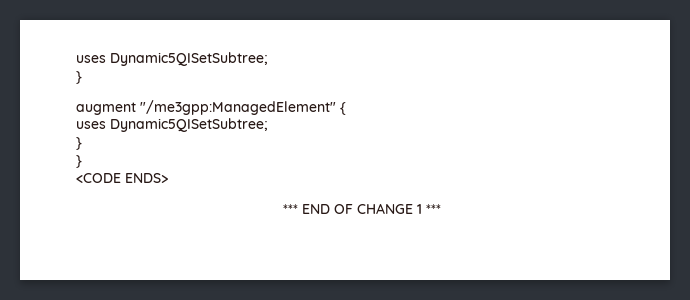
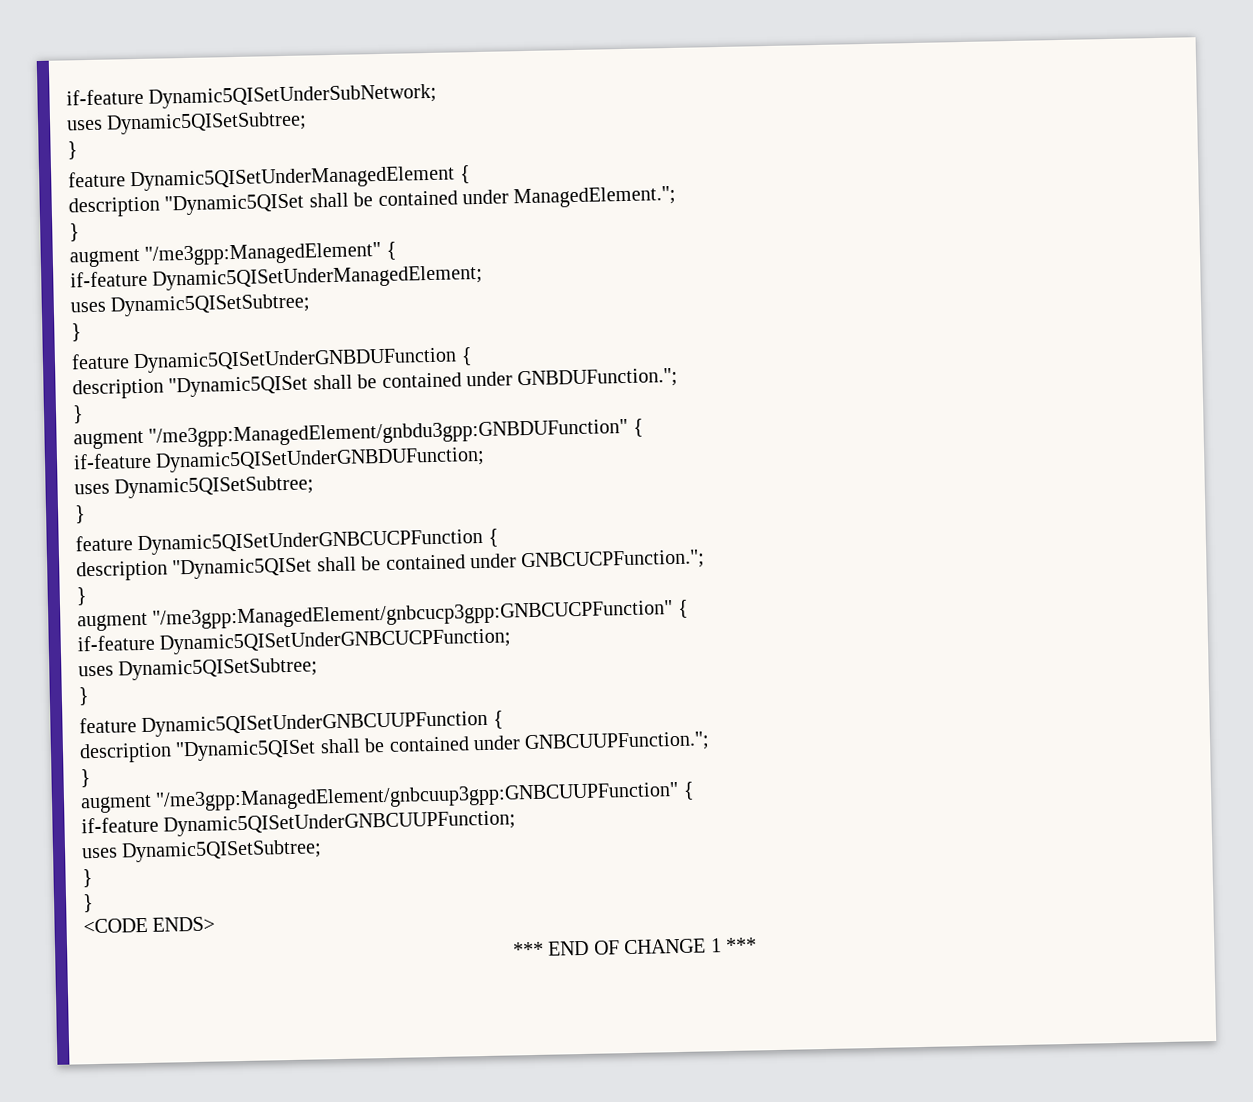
[76,52,268,66] [76,71,82,84] [76,100,346,115] uses Dynamic5QISetSubtree; // } // augment "/me3gpp:ManagedElement" { -> [66,83,438,109] [67,111,308,135] [67,141,78,160] [68,165,471,192] [68,185,677,218] [69,223,80,242] [69,241,397,268] [70,264,484,291] [70,293,312,317] [71,323,82,342] [71,347,473,374] [72,367,679,400] [72,405,84,424] [73,418,644,450] [73,446,486,473] [74,475,315,499] [74,505,86,524] [75,528,499,556] [76,549,706,582] [76,587,88,606] [77,599,689,632] [77,628,512,655] [78,657,319,681] [78,687,90,706] [79,710,504,738] [79,731,711,764] [80,769,91,788] [80,781,695,814] [81,810,517,837] if-feature Dynamic5QISetUnderSubNetwork; // uses Dynamic5QISetSubtree; // } // feature Dynamic5QISetUnderManagedElement { // description "Dynamic5QISet shall be contained under ManagedElement."; // } // augment "/me3gpp:ManagedElement" { // if-feature Dynamic5QISetUnderManagedElement; // uses Dynamic5QISetSubtree; // } // feature Dynamic5QISetUnderGNBDUFunction { // description "Dynamic5QISet shall be contained under GNBDUFunction."; // } // augment "/me3gpp:ManagedElement/gnbdu3gpp:GNBDUFunction" { // if-feature Dynamic5QISetUnderGNBDUFunction; // uses Dynamic5QISetSubtree; // } // feature Dynamic5QISetUnderGNBCUCPFunction { // description "Dynamic5QISet shall be contained under GNBCUCPFunction."; // } // augment "/me3gpp:ManagedElement/gnbcucp3gpp:GNBCUCPFunction" { // if-feature Dynamic5QISetUnderGNBCUCPFunction; // uses Dynamic5QISetSubtree; // } // feature Dynamic5QISetUnderGNBCUUPFunction { // description "Dynamic5QISet shall be contained under GNBCUUPFunction."; // } // augment "/me3gpp:ManagedElement/gnbcuup3gpp:GNBCUUPFunction" { // if-feature Dynamic5QISetUnderGNBCUUPFunction;

